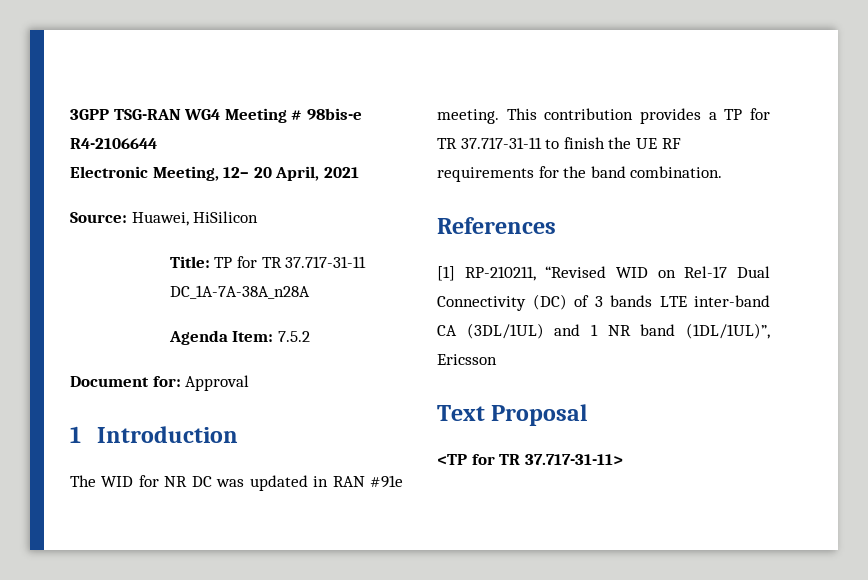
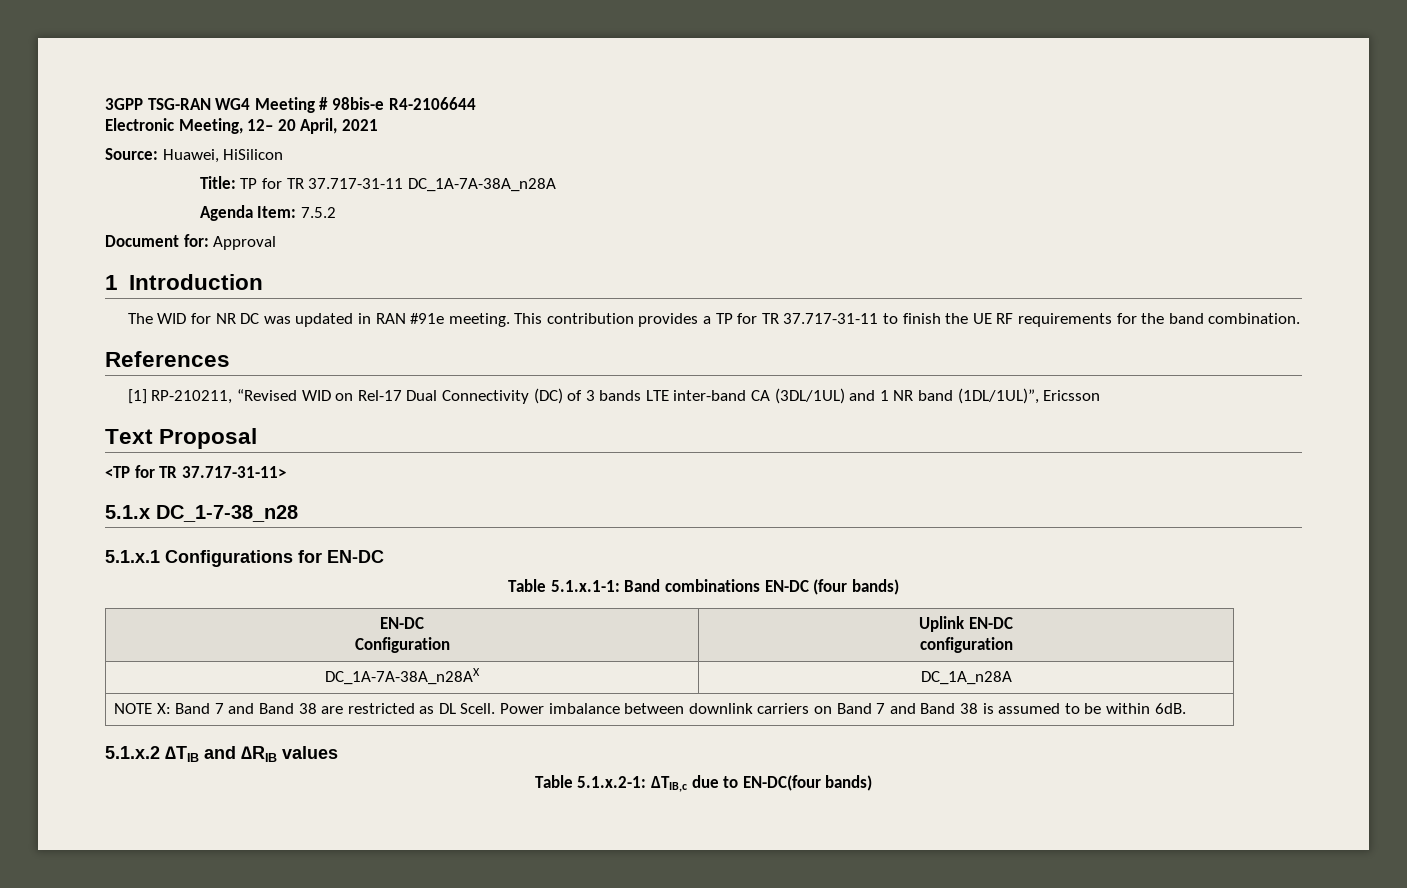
(623, 459) none -> [105,505,298,522] [105,550,384,567] [508,579,899,595] [380,617,424,629] [354,637,450,653] [919,616,1013,632] [919,637,1013,653] [325,668,480,685] [920,671,1012,685] [113,703,1186,714] [105,746,338,762] [534,775,873,792] // 5.1.x DC_1-7-38_n28 // 5.1.x.1 Configurations for EN-DC // Table 5.1.x.1-1: Band combinations EN-DC (four bands) // EN-DC // Configuration | Uplink EN-DC // configuration // DC_1A-7A-38A_n28AX | DC_1A_n28A // NOTE X: Band 7 and Band 38 are restricted as DL Scell. Power imbalance between downlink carriers on Band 7 and Band 38 is assumed to be within 6dB. // 5.1.x.2 ∆TIB and ∆RIB values // Table 5.1.x.2-1: ΔTIB,c due to EN-DC(four bands)

